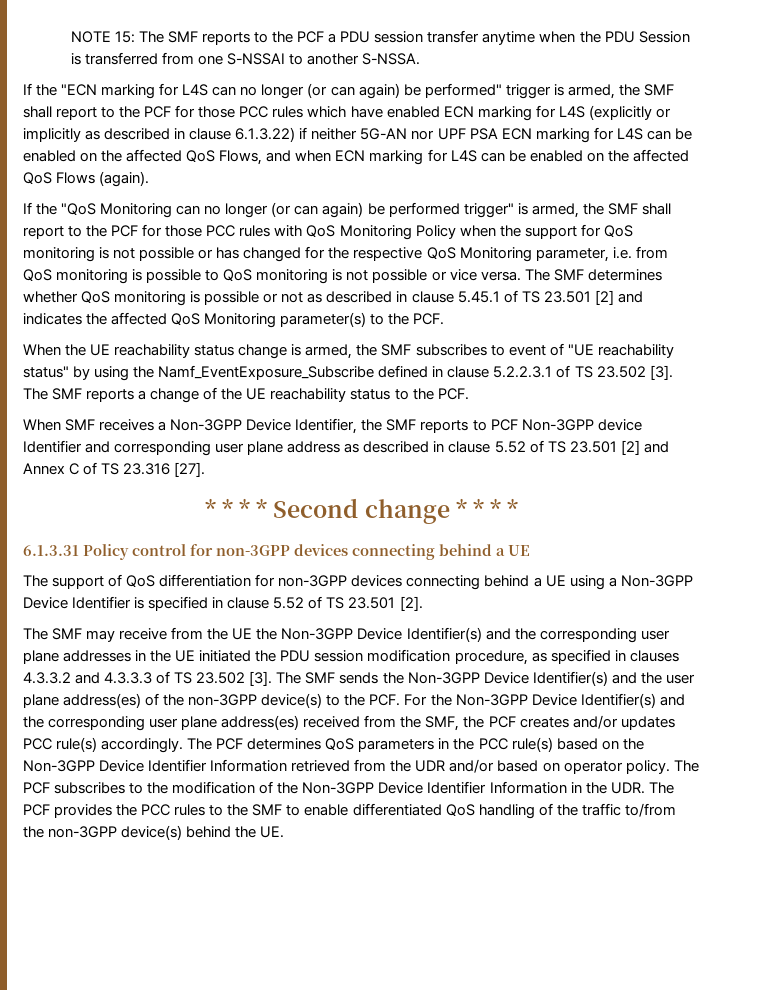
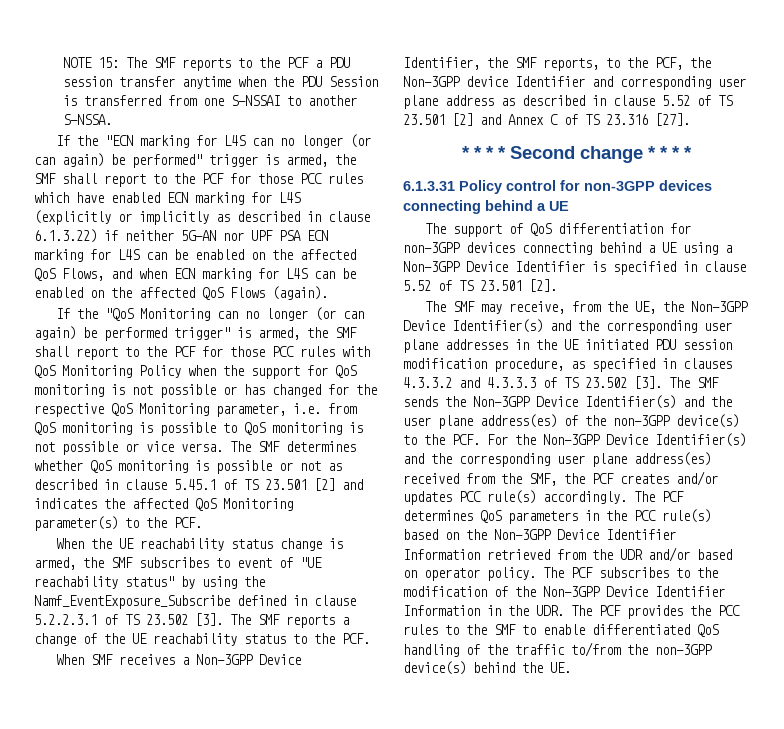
[420,419,518,433] reports to PCF -> [543,57,711,71] reports, to the PCF, the
[119,627,253,640] receive from the UE -> [508,301,656,314] receive, from the UE,
[255,650,277,662] the -> (648, 344) none

